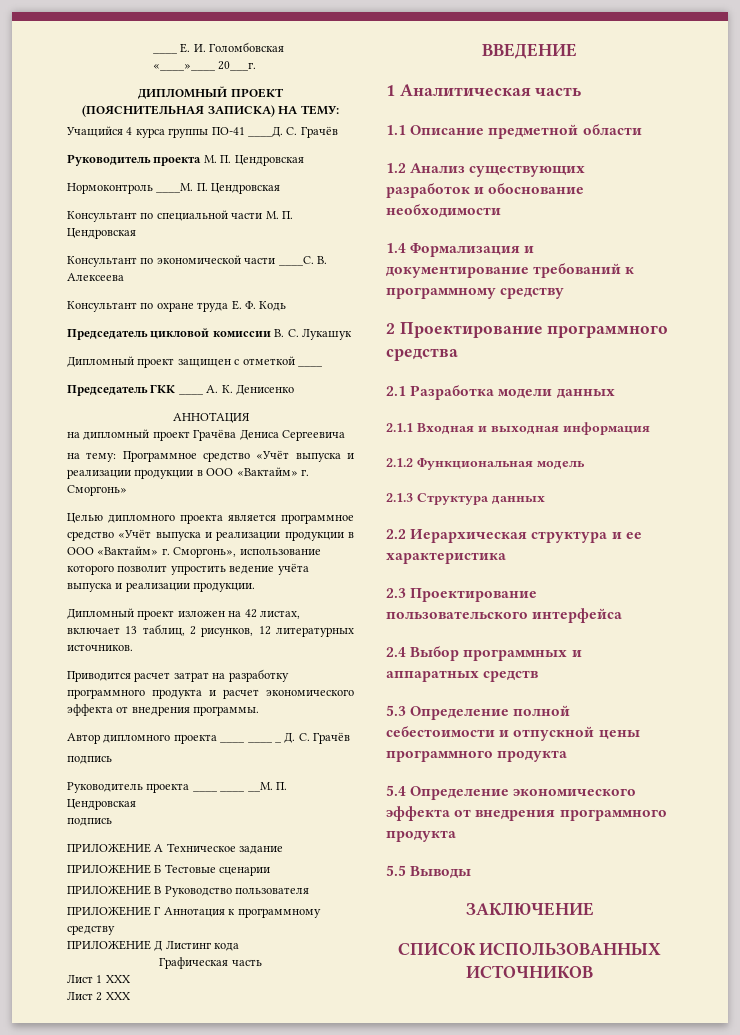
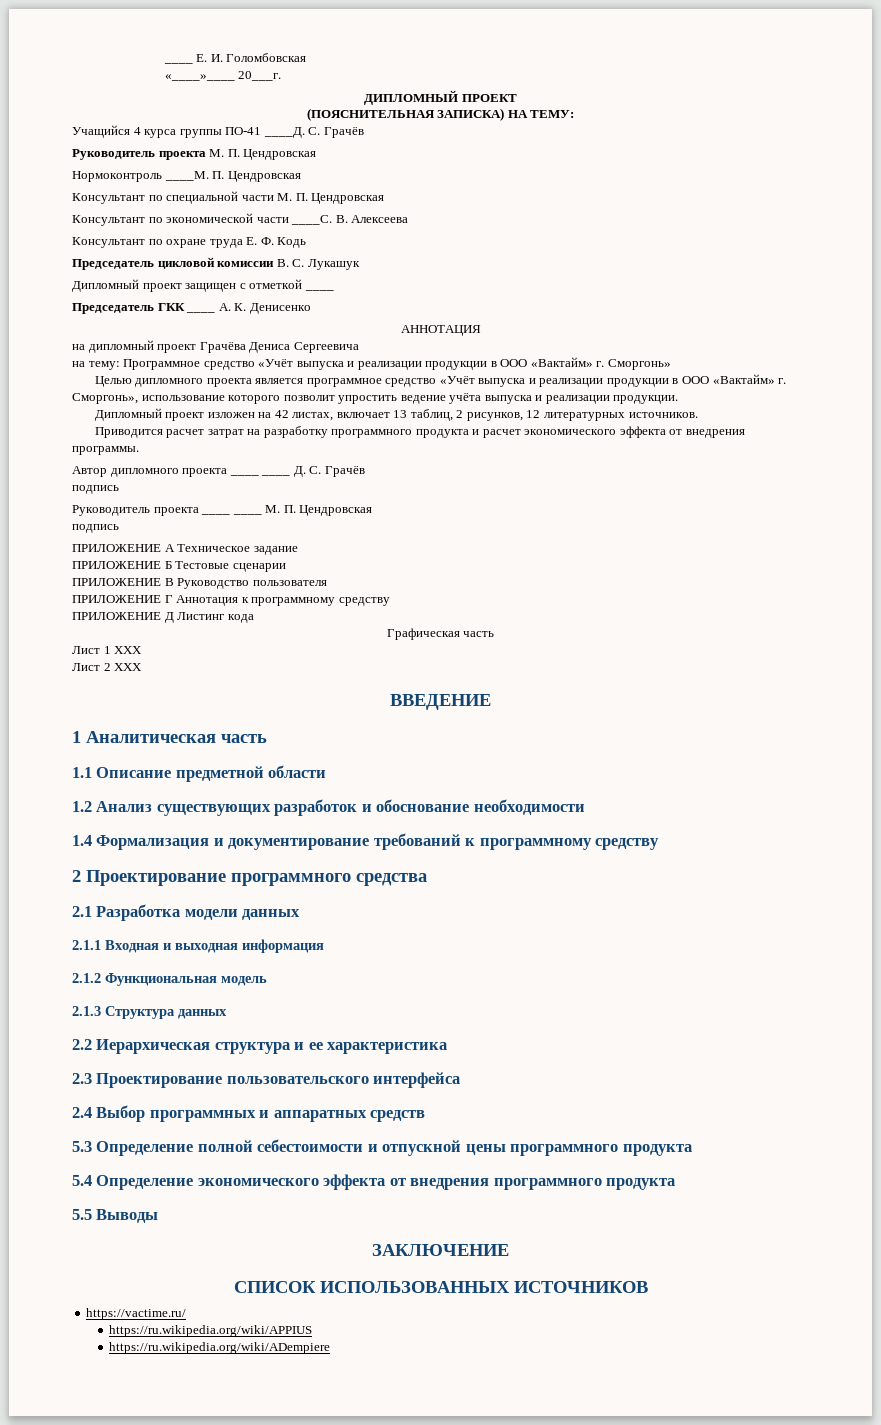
[274,741,282,743] _ -> (291, 475) none
[247,782,273,792] __М. -> [265,505,281,513] М.
(593, 972) none -> [86,1308,187,1320] [109,1325,313,1337] [109,1342,331,1354] // https://vactime.ru/ // https://ru.wikipedia.org/wiki/APPIUS // https://ru.wikipedia.org/wiki/ADempiere

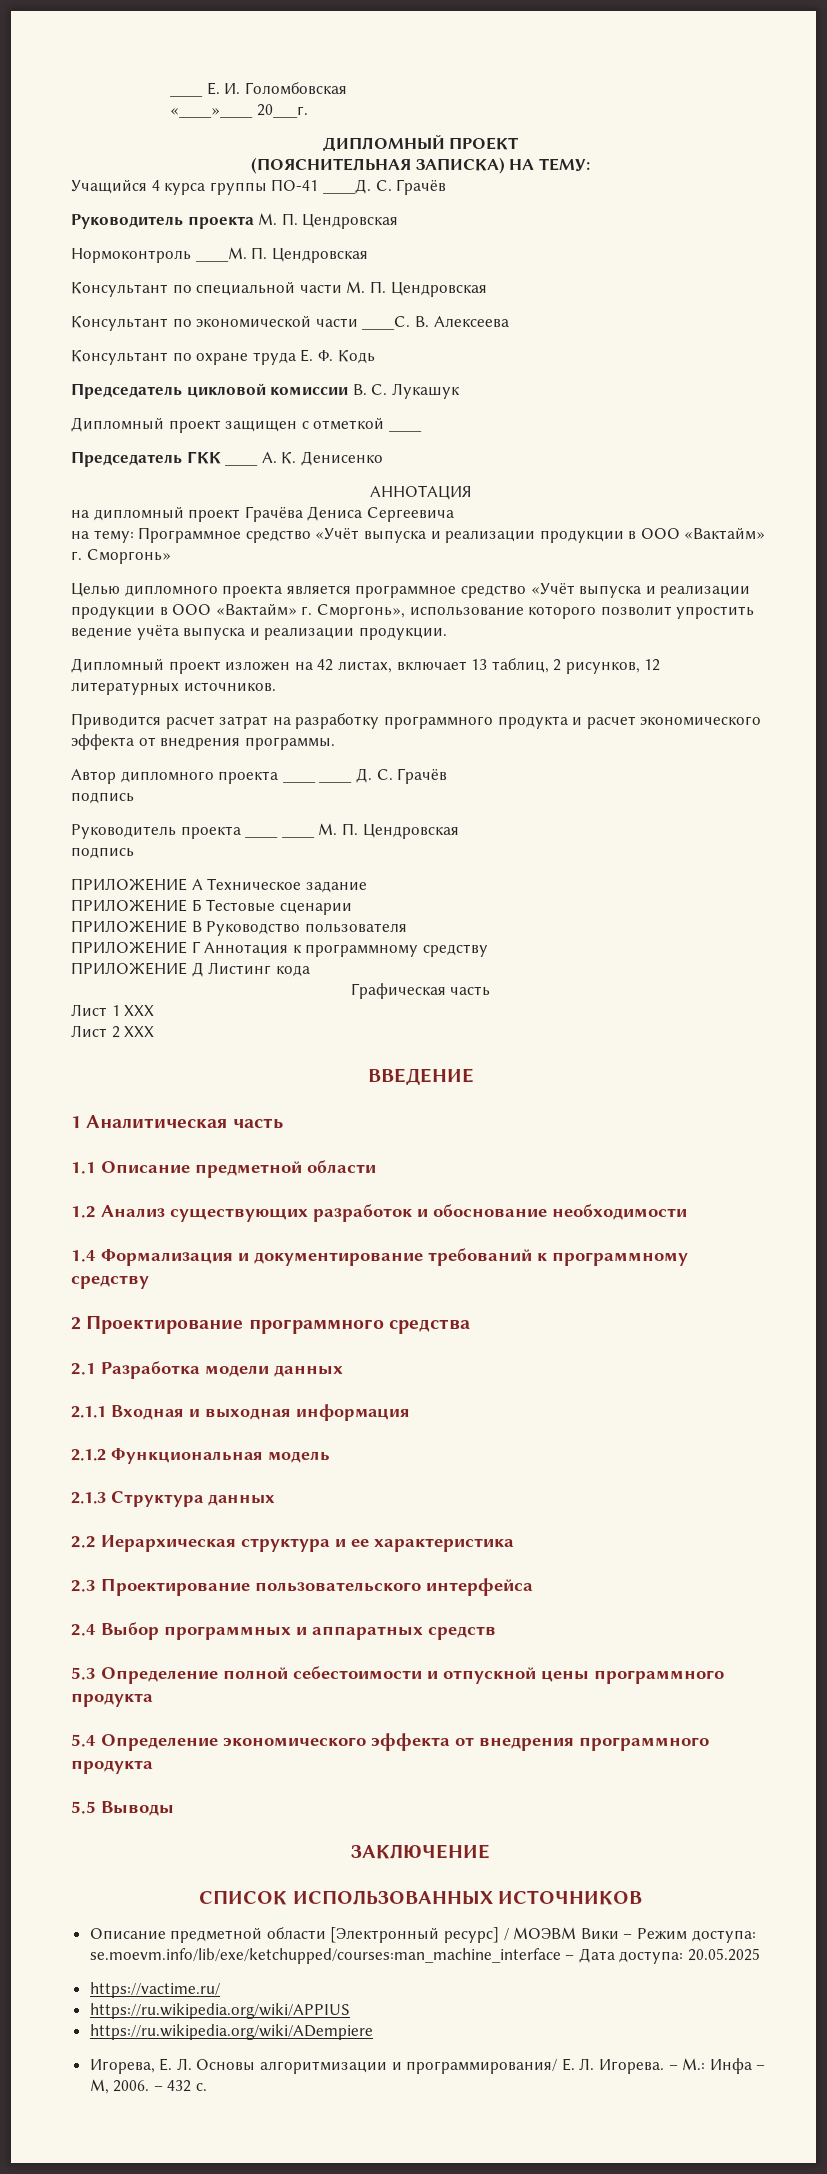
[86,1308,187,1320] [109,1325,313,1337] [109,1342,331,1354] https://vactime.ru/ // https://ru.wikipedia.org/wiki/APPIUS // https://ru.wikipedia.org/wiki/ADempiere -> [89,1927,756,1943] [89,1948,761,1964] [89,1982,220,1998] [89,2003,350,2019] [89,2024,373,2040] [89,2058,766,2074] [89,2079,208,2094] Описание предметной области [Электронный ресурс] / МОЭВМ Вики – Режим доступа: se.moevm.info/lib/exe/ketchupped/courses:man_machine_interface – Дата доступа: 20.05.2025 // https://vactime.ru/ // https://ru.wikipedia.org/wiki/APPIUS // https://ru.wikipedia.org/wiki/ADempiere // Игорева, Е. Л. Основы алгоритмизации и программирования/ Е. Л. Игорева. – М.: Инфа – М, 2006. – 432 с.

